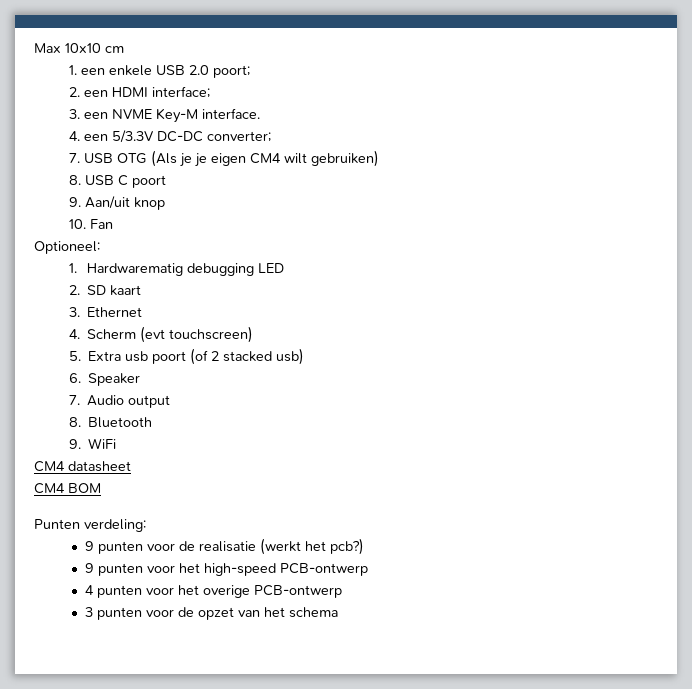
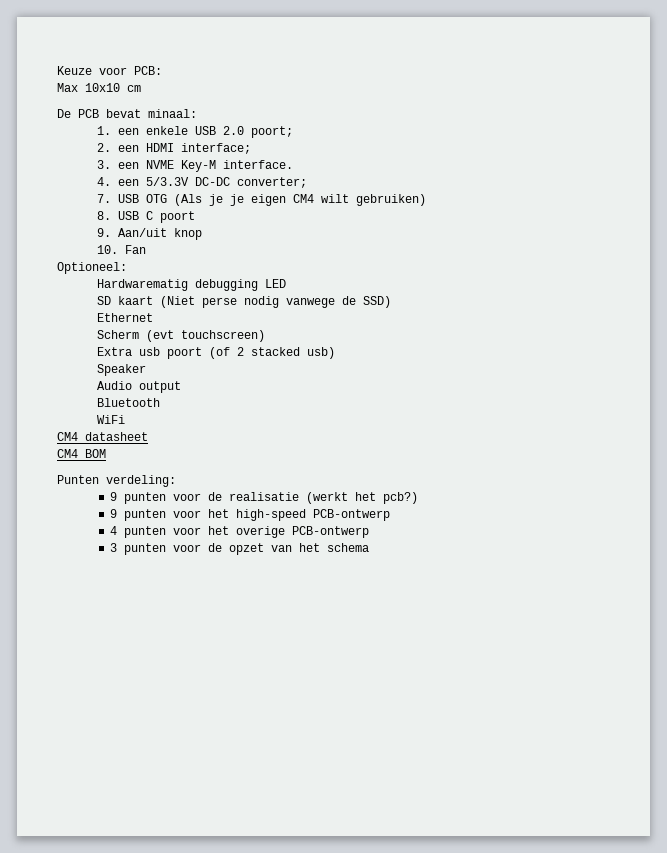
(34, 48) none -> [57,66,162,75] Keuze voor PCB: //
(124, 49) none -> [57,109,197,118] // De PCB bevat minaal:
[69,263,78,273] 1. -> (127, 268) none
[69,285,81,295] 2. -> (286, 283) none
[69,307,81,317] // 3. -> [159,296,391,308] (Niet perse nodig vanwege de SSD) //
[69,329,81,339] 4. -> (153, 317) none
[69,351,82,361] 5. -> (265, 336) none
[69,373,82,383] 6. -> (335, 353) none
[69,395,81,405] 7. -> (146, 370) none
[69,417,82,427] 8. -> (181, 387) none
[69,439,82,449] 9. -> (160, 402) none

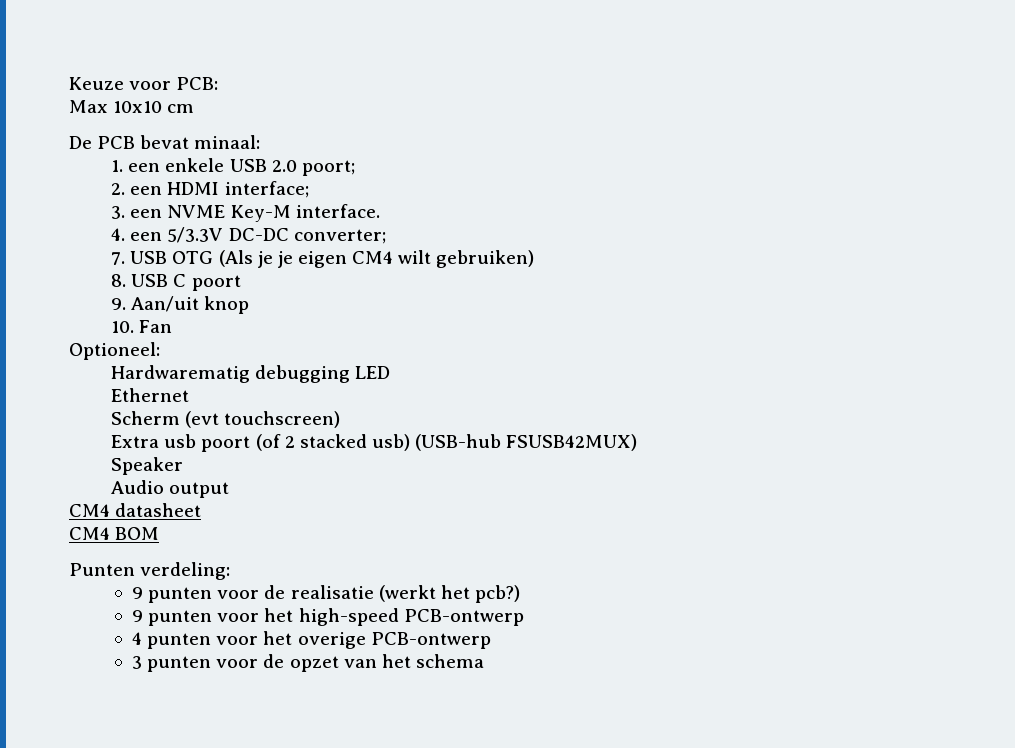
[96,296,391,308] // SD kaart (Niet perse nodig vanwege de SSD) -> (391, 372) none
(335, 353) none -> [415,434,638,451] (USB-hub FSUSB42MUX)
[96,398,160,407] [96,415,125,424] // Bluetooth // WiFi -> (230, 490) none

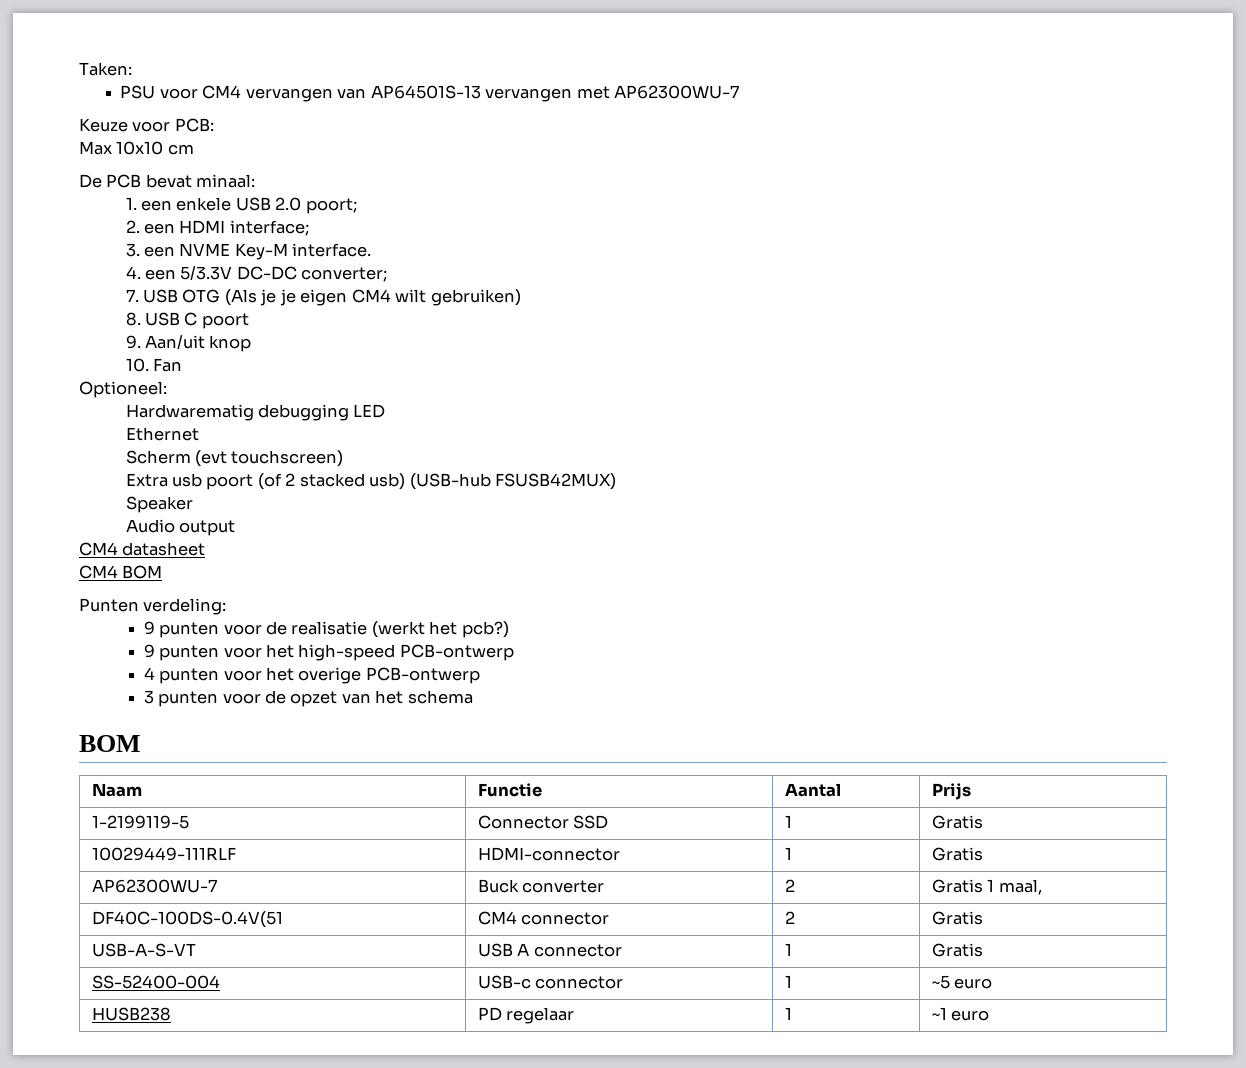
(69, 83) none -> [79,62,132,76] [120,85,740,102] Taken: // PSU voor CM4 vervangen van AP64501S-13 vervangen met AP62300WU-7 //
(484, 661) none -> [79,735,141,752] [91,783,142,797] [477,783,542,797] [784,783,841,797] [931,783,971,800] [91,815,189,829] [477,815,609,829] [784,815,792,828] [931,815,983,829] [91,847,236,861] [477,847,620,861] [784,847,792,860] [931,847,983,861] [91,879,217,893] [477,879,605,893] [784,879,795,892] [931,879,1042,895] [91,911,283,928] [477,911,610,925] [784,911,795,924] [931,911,983,925] [91,943,196,957] [477,943,622,957] [784,943,792,956] [931,943,983,957] [91,975,220,989] [477,975,624,989] [784,975,792,988] [931,975,993,989] [91,1007,171,1021] [477,1007,575,1024] [784,1007,792,1020] [931,1007,990,1021] // BOM // Naam | Functie | Aantal | Prijs // 1-2199119-5 | Connector SSD | 1 | Gratis // 10029449-111RLF | HDMI-connector | 1 | Gratis // AP62300WU-7 | Buck converter | 2 | Gratis 1 maal, // DF40C-100DS-0.4V(51 | CM4 connector | 2 | Gratis // USB-A-S-VT | USB A connector | 1 | Gratis // SS-52400-004 | USB-c connector | 1 | ~5 euro // HUSB238 | PD regelaar | 1 | ~1 euro

